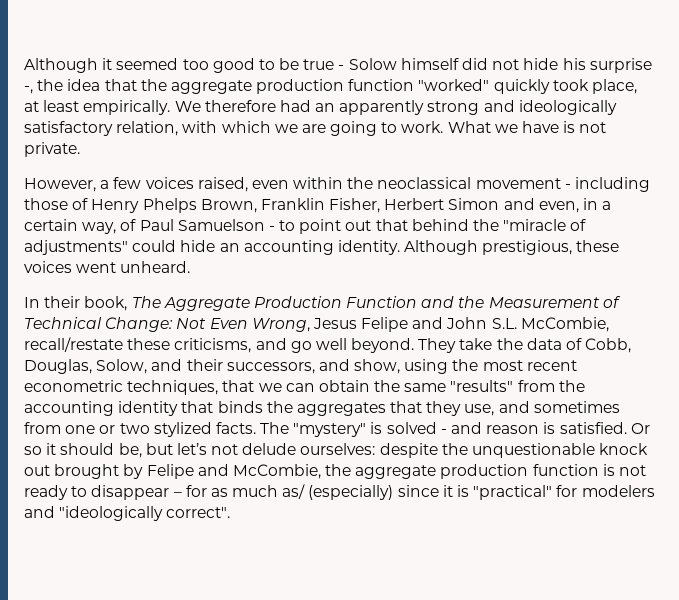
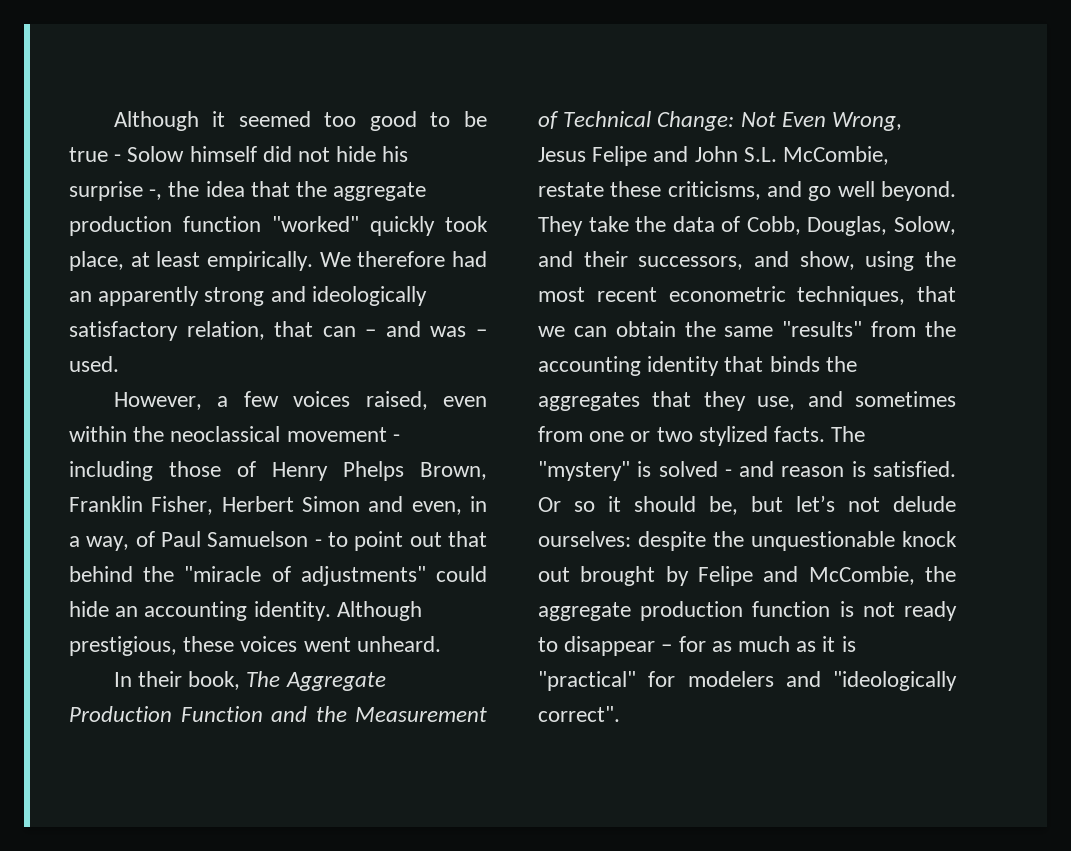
[182,121,607,136] [24,142,80,157] with which we are going to work. What we have is not private. -> [274,321,487,337] [69,356,119,372] that can – and was – used.
[24,219,78,231] certain -> (80, 541) none
[24,337,123,352] recall/restate -> [538,182,604,197] restate
[282,484,439,500] as/ (especially) since -> [796,641,817,652] as

